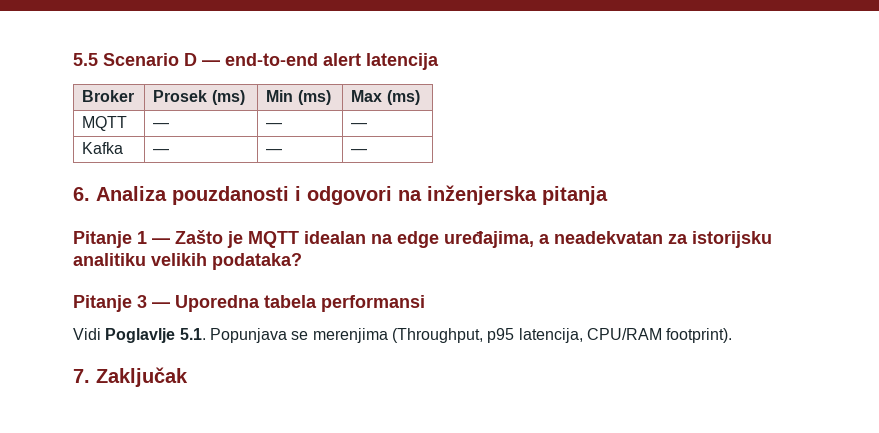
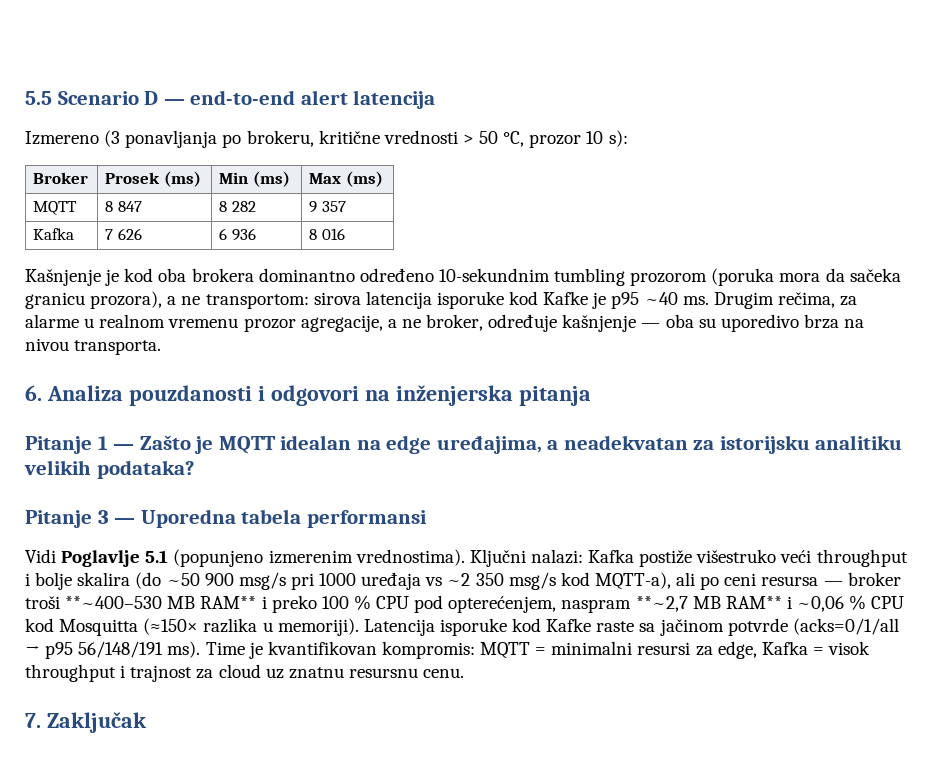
(439, 61) none -> [25,130,628,148] // Izmereno (3 ponavljanja po brokeru, kritične vrednosti > 50 °C, prozor 10 s):
[153,123,170,128] [266,123,283,128] [351,123,368,128] [82,142,124,154] [153,149,170,154] [266,149,283,154] [351,149,368,154] — | — | — // Kafka | — | — | — -> [105,201,142,212] [219,201,256,212] [309,201,346,213] [33,228,75,240] [105,228,142,240] [219,228,256,241] [309,228,345,240] [25,268,901,286] [25,291,858,309] [25,314,865,332] [25,338,162,355] 8 847 | 8 282 | 9 357 // Kafka | 7 626 | 6 936 | 8 016 // Kašnjenje je kod oba brokera dominantno određeno 10-sekundnim tumbling prozorom (poruka mora da sačeka granicu prozora), a ne transportom: sirova latencija isporuke kod Kafke je p95 ~40 ms. Drugim rečima, za alarme u realnom vremenu prozor agregacije, a ne broker, određuje kašnjenje — oba su uporedivo brza na nivou transporta.
[179,328,733,343] 5.1. Popunjava se merenjima (Throughput, p95 latencija, CPU/RAM footprint). -> [145,549,908,567] [25,572,901,590] [25,595,905,613] [25,618,899,636] [25,641,871,659] [25,664,465,682] 5.1 (popunjeno izmerenim vrednostima). Ključni nalazi: Kafka postiže višestruko veći throughput i bolje skalira (do ~50 900 msg/s pri 1000 uređaja vs ~2 350 msg/s kod MQTT-a), ali po ceni resursa — broker troši **~400–530 MB RAM** i preko 100 % CPU pod opterećenjem, naspram **~2,7 MB RAM** i ~0,06 % CPU kod Mosquitta (≈150× razlika u memoriji). Latencija isporuke kod Kafke raste sa jačinom potvrde (acks=0/1/all → p95 56/148/191 ms). Time je kvantifikovan kompromis: MQTT = minimalni resursi za edge, Kafka = visok throughput i trajnost za cloud uz znatnu resursnu cenu.

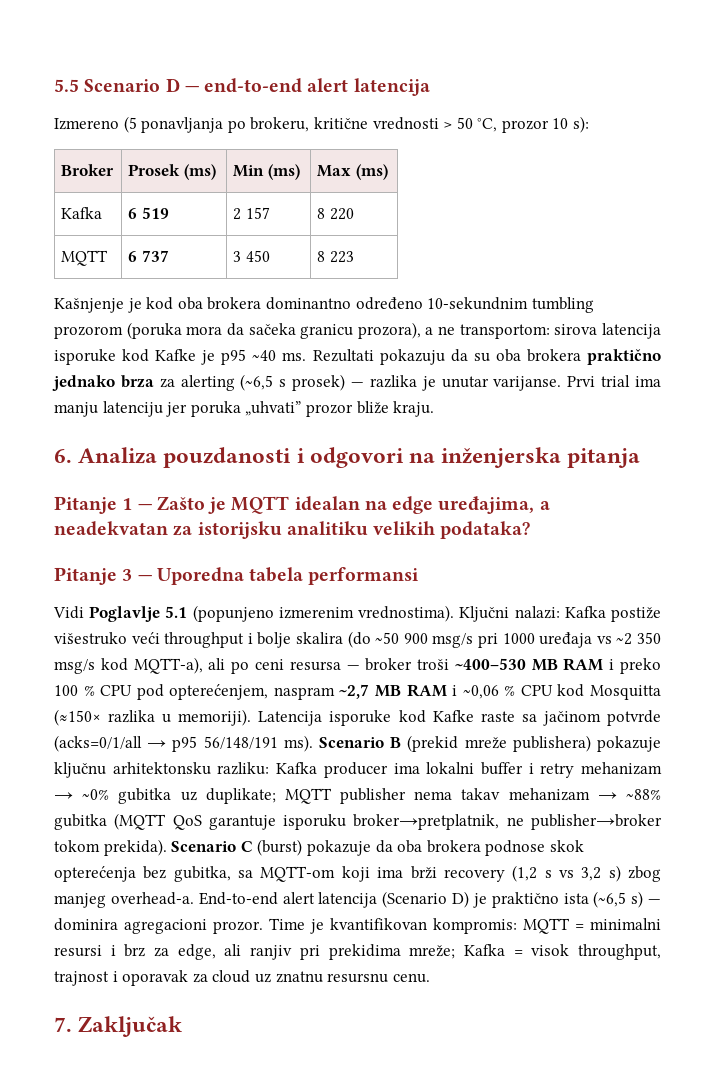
[104,130,121,147] (3 -> [123,116,137,133] (5
[33,201,78,215] [105,201,142,212] [219,201,256,212] [309,201,346,213] [33,228,75,240] [105,228,142,240] [219,228,256,241] [309,228,345,240] MQTT | 8 847 | 8 282 | 9 357 // Kafka | 7 626 | 6 936 | 8 016 -> [61,207,103,219] [128,207,169,219] [233,207,270,220] [317,208,354,220] [61,250,109,266] [128,250,169,262] [233,250,270,262] [317,251,354,263] Kafka | 6 519 | 2 157 | 8 220 // MQTT | 6 737 | 3 450 | 8 223
[713,292,858,309] [25,314,865,332] [25,338,162,355] Drugim rečima, za alarme u realnom vremenu prozor agregacije, a ne broker, određuje kašnjenje — oba su uporedivo brza na nivou transporta. -> [312,349,661,365] [52,374,661,391] [54,401,435,417] Rezultati pokazuju da su oba brokera praktično jednako brza za alerting (~6,5 s prosek) — razlika je unutar varijanse. Prvi trial ima manju latenciju jer poruka „uhvati” prozor bliže kraju.
[65,596,257,609] **~400–530 MB RAM** -> [454,658,604,671] ~400–530 MB RAM
[635,596,782,612] **~2,7 MB RAM** -> [339,684,447,699] ~2,7 MB RAM
(201, 649) none -> [318,735,661,752] [54,762,662,778] [54,788,661,804] [54,813,662,830] [54,839,584,856] [54,865,661,882] [54,891,661,908] [54,918,263,934] Scenario B (prekid mreže publishera) pokazuje ključnu arhitektonsku razliku: Kafka producer ima lokalni buffer i retry mehanizam → ~0% gubitka uz duplikate; MQTT publisher nema takav mehanizam → ~88% gubitka (MQTT QoS garantuje isporuku broker→pretplatnik, ne publisher→broker tokom prekida). Scenario C (burst) pokazuje da oba brokera podnose skok opterećenja bez gubitka, sa MQTT-om koji ima brži recovery (1,2 s vs 3,2 s) zbog manjeg overhead-a. End-to-end alert latencija (Scenario D) je praktično ista (~6,5 s) — dominira agregacioni prozor.
[695,641,871,659] [25,664,193,682] za edge, Kafka = visok throughput i trajnost -> [110,944,661,960] [54,970,189,986] i brz za edge, ali ranjiv pri prekidima mreže; Kafka = visok throughput, trajnost i oporavak

